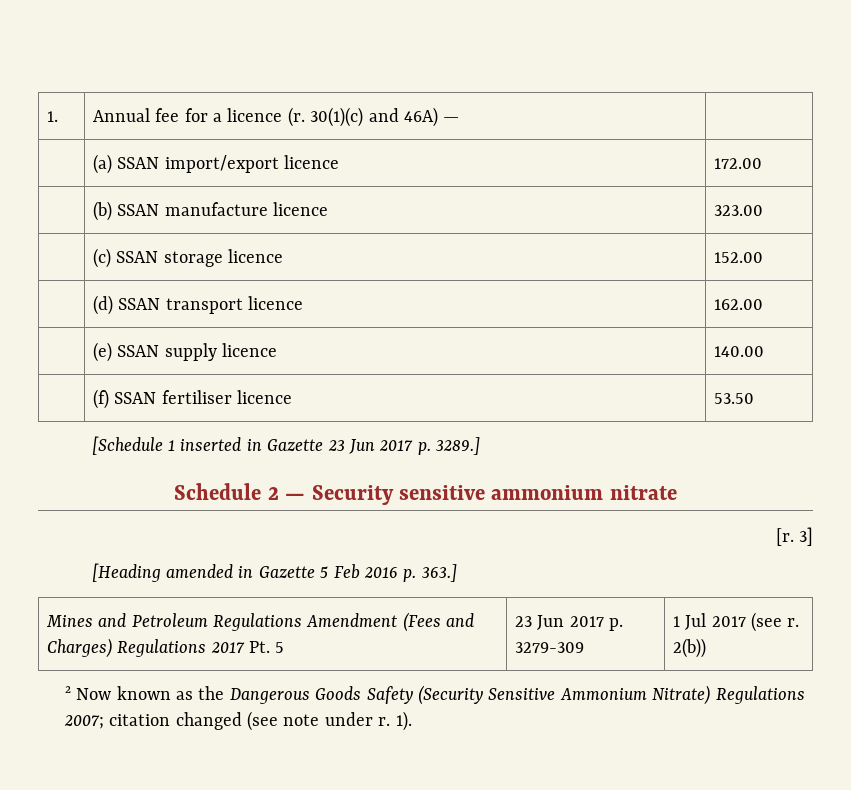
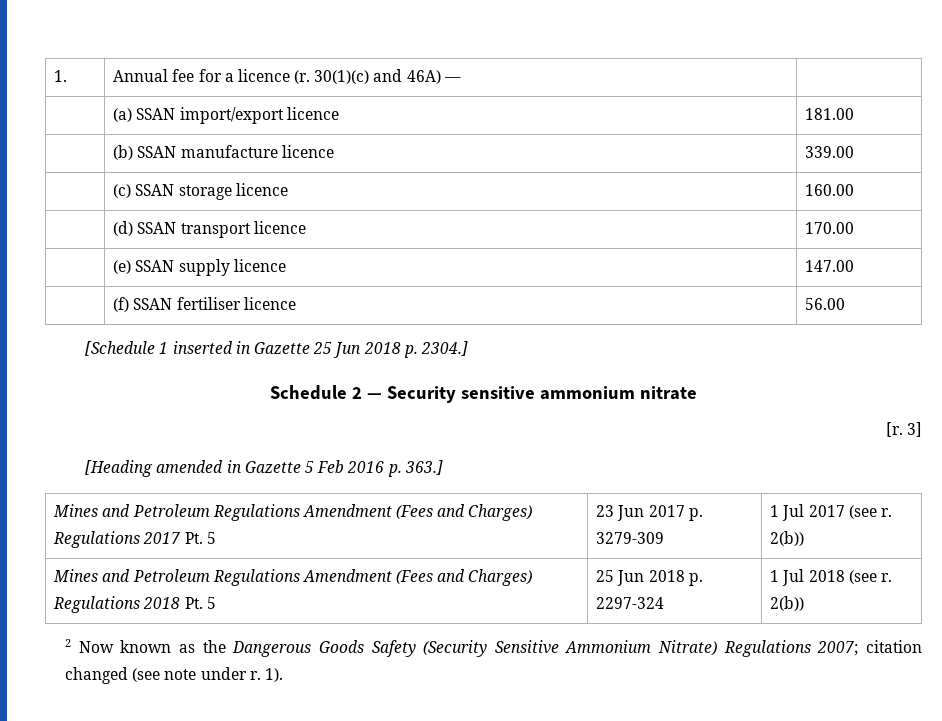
[713,158,762,169] 172.00 -> [805,108,855,120] 181.00
[713,205,763,216] 323.00 -> [805,146,855,158] 339.00
[713,252,763,263] 152.00 -> [805,184,855,196] 160.00
[713,299,763,310] 162.00 -> [805,222,855,234] 170.00
[713,346,764,357] 140.00 -> [805,260,855,272] 147.00
[713,393,754,404] 53.50 -> [805,298,846,310] 56.00
[327,437,481,455] 23 Jun 2017 p. 3289.] -> [313,341,468,358] 25 Jun 2018 p. 2304.]
(706, 648) none -> [53,569,533,586] [53,596,216,613] [596,570,703,586] [596,597,665,609] [770,569,892,586] [770,596,805,611] // Mines and Petroleum Regulations Amendment (Fees and Charges) Regulations 2018 Pt. 5 | 25 Jun 2018 p. 2297-324 | 1 Jul 2018 (see r. 2(b))

